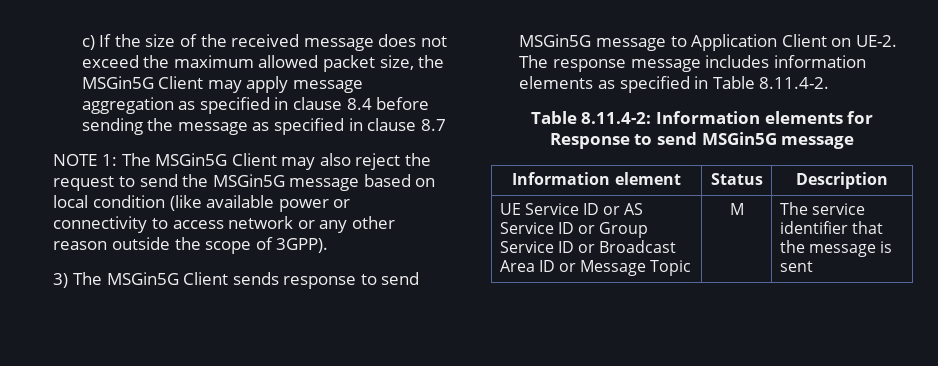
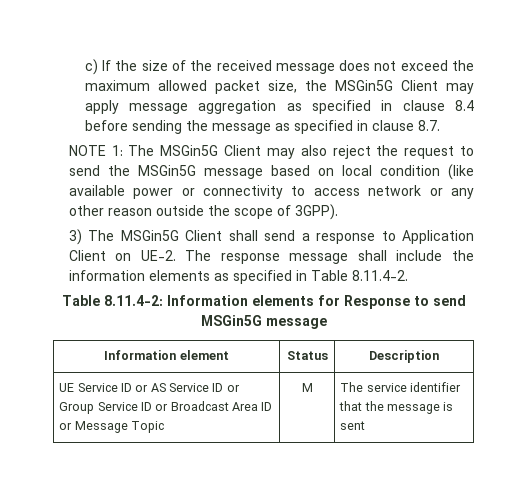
[420,119,446,131] 8.7 -> [417,120,440,131] 8.7.
[232,272,420,289] [519,34,666,51] sends response to send MSGin5G message -> [228,230,376,244] shall send a response
[705,55,770,68] includes -> [357,250,474,261] shall include the

